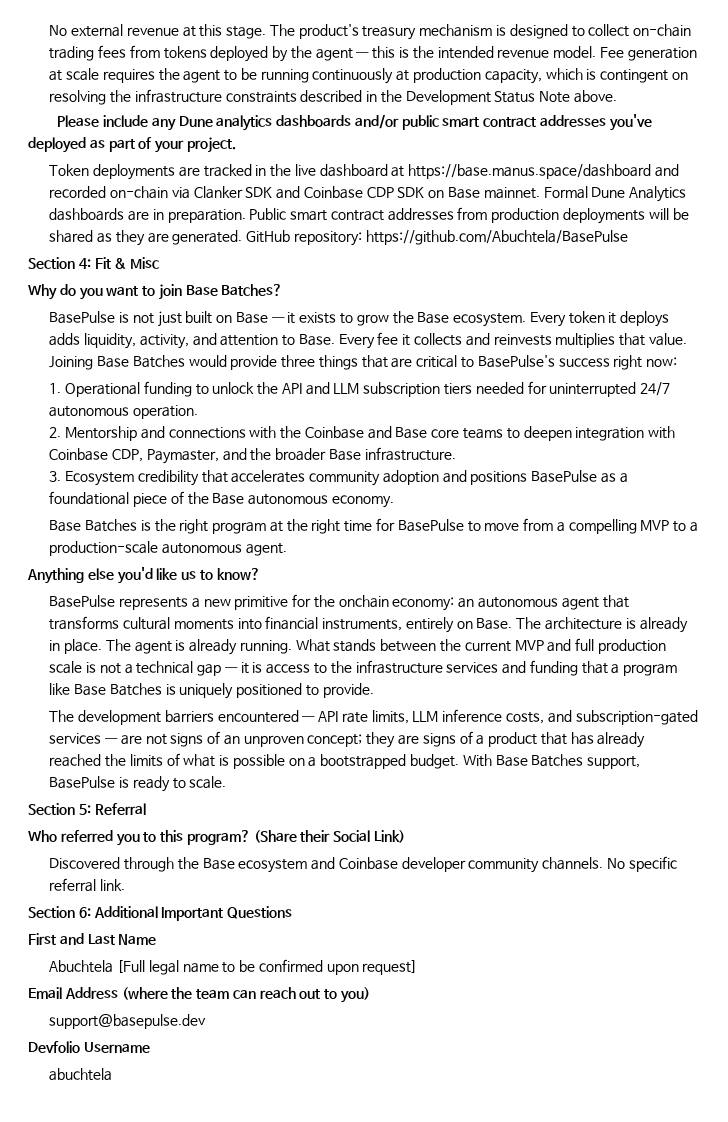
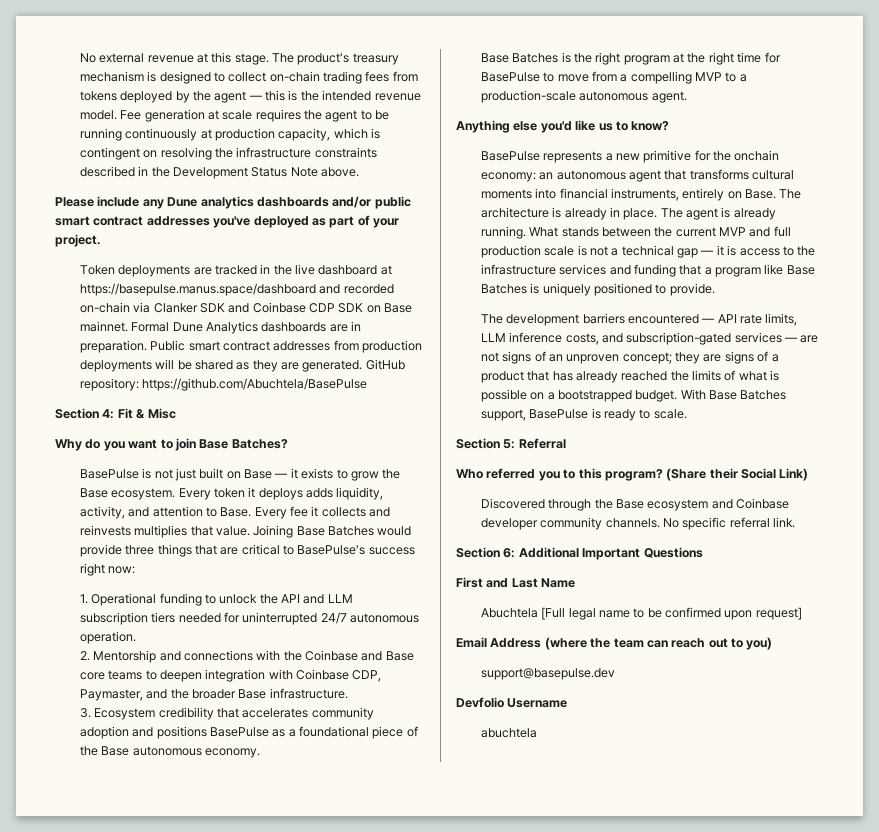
[408,164,652,179] https://base.manus.space/dashboard -> [79,283,316,296] https://basepulse.manus.space/dashboard

